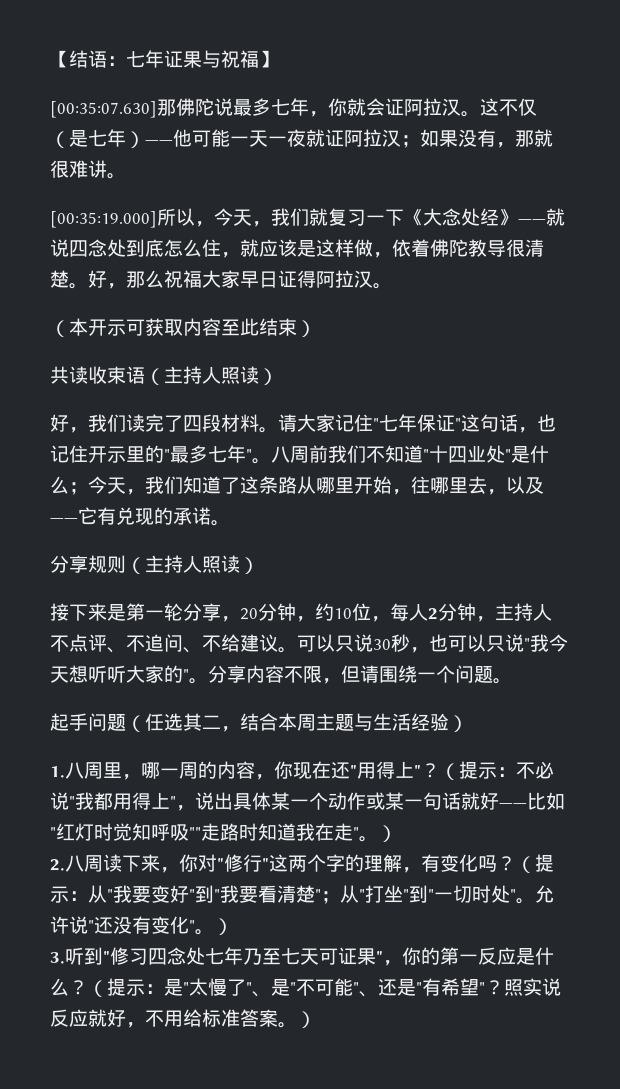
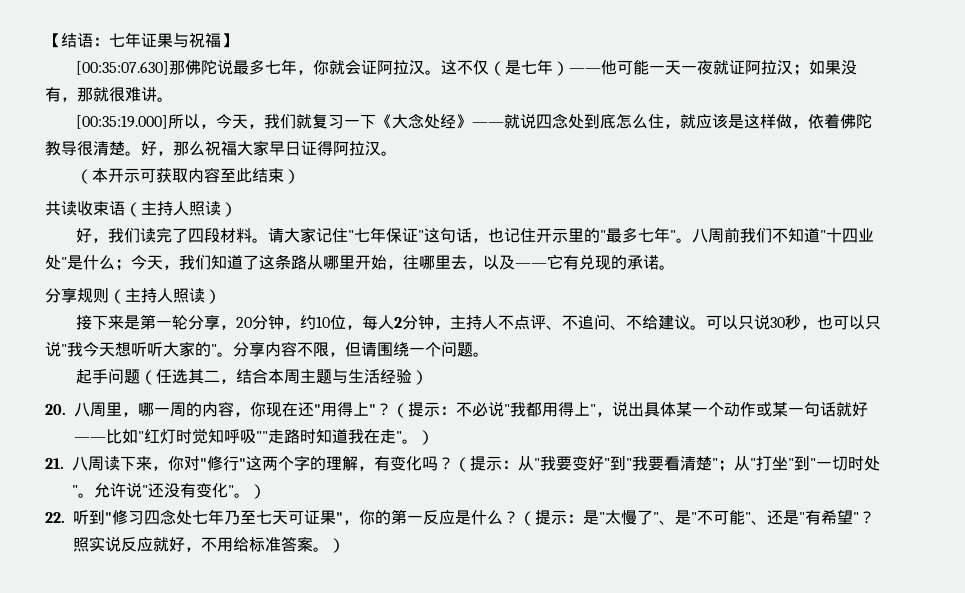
[50,766,65,778] 1. -> [45,404,66,415] 20.
[50,859,65,871] 2. -> [45,458,64,469] 21.
[50,952,65,964] 3. -> [45,512,65,523] 22.

